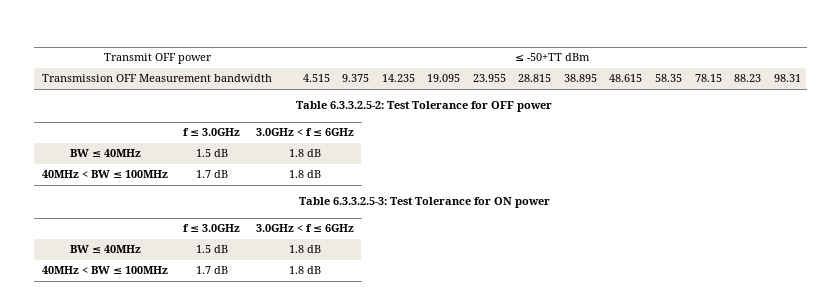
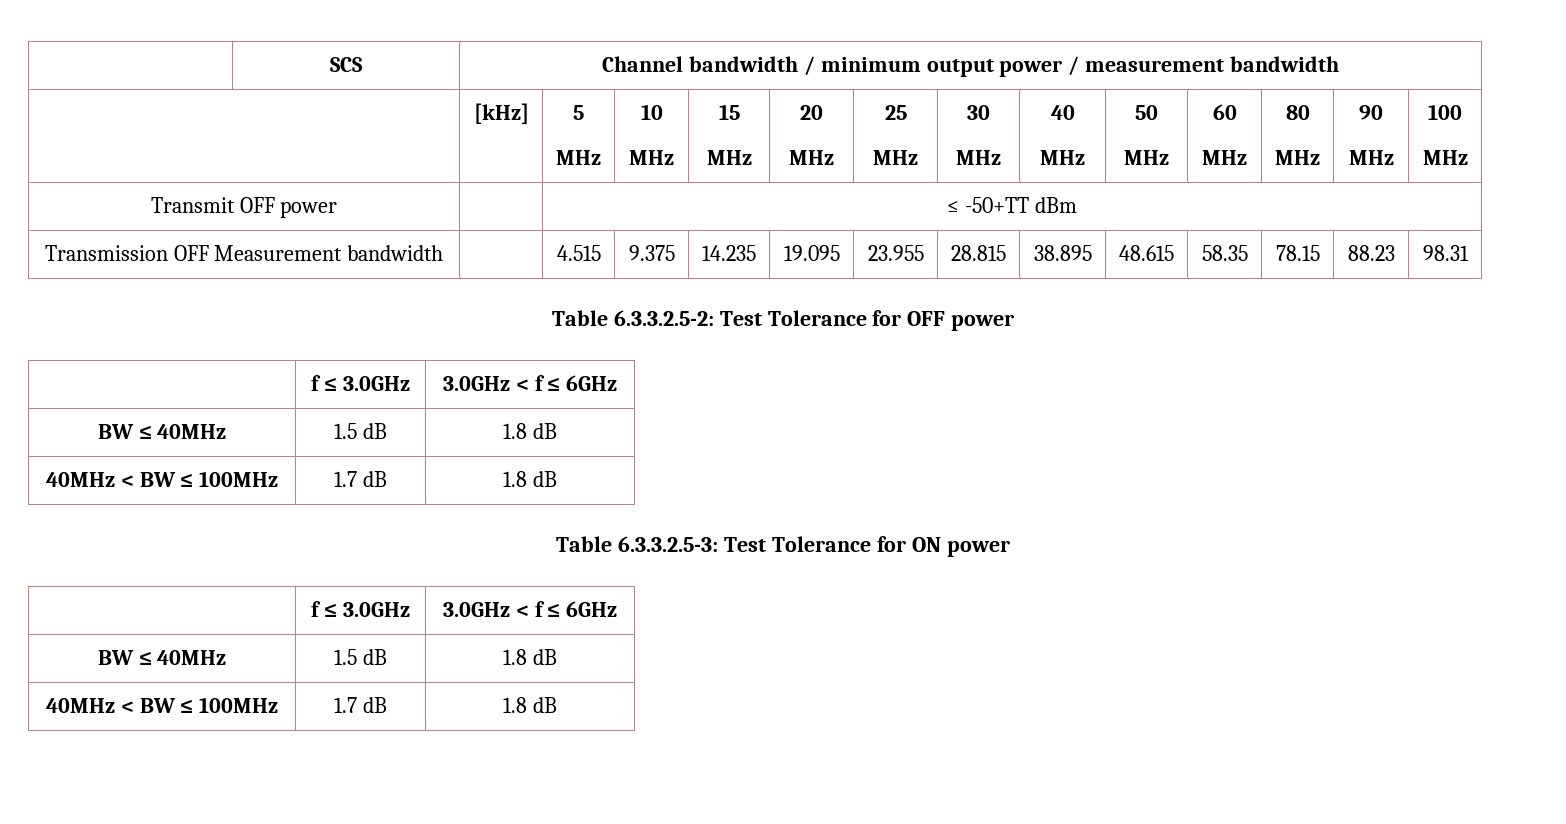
(103, 57) none -> [330,57,363,72] [601,56,1340,77] [473,103,529,124] [573,105,584,120] [556,150,601,165] [640,104,663,120] [629,150,674,165] [718,104,740,120] [706,150,752,165] [800,105,823,120] [789,150,834,165] [884,105,907,120] [873,150,918,165] [967,105,990,120] [956,150,1001,165] [1050,105,1075,120] [1040,150,1085,165] [1135,105,1158,120] [1124,150,1169,165] [1212,104,1237,120] [1202,150,1247,165] [1285,105,1310,120] [1275,150,1320,165] [1359,105,1383,120] [1348,150,1394,165] [1428,104,1462,120] [1422,150,1468,165] | SCS | Channel bandwidth / minimum output power / measurement bandwidth // | [kHz] | 5 // MHz | 10 // MHz | 15 // MHz | 20 // MHz | 25 // MHz | 30 // MHz | 40 // MHz | 50 // MHz | 60 // MHz | 80 // MHz | 90 // MHz | 100 // MHz //

